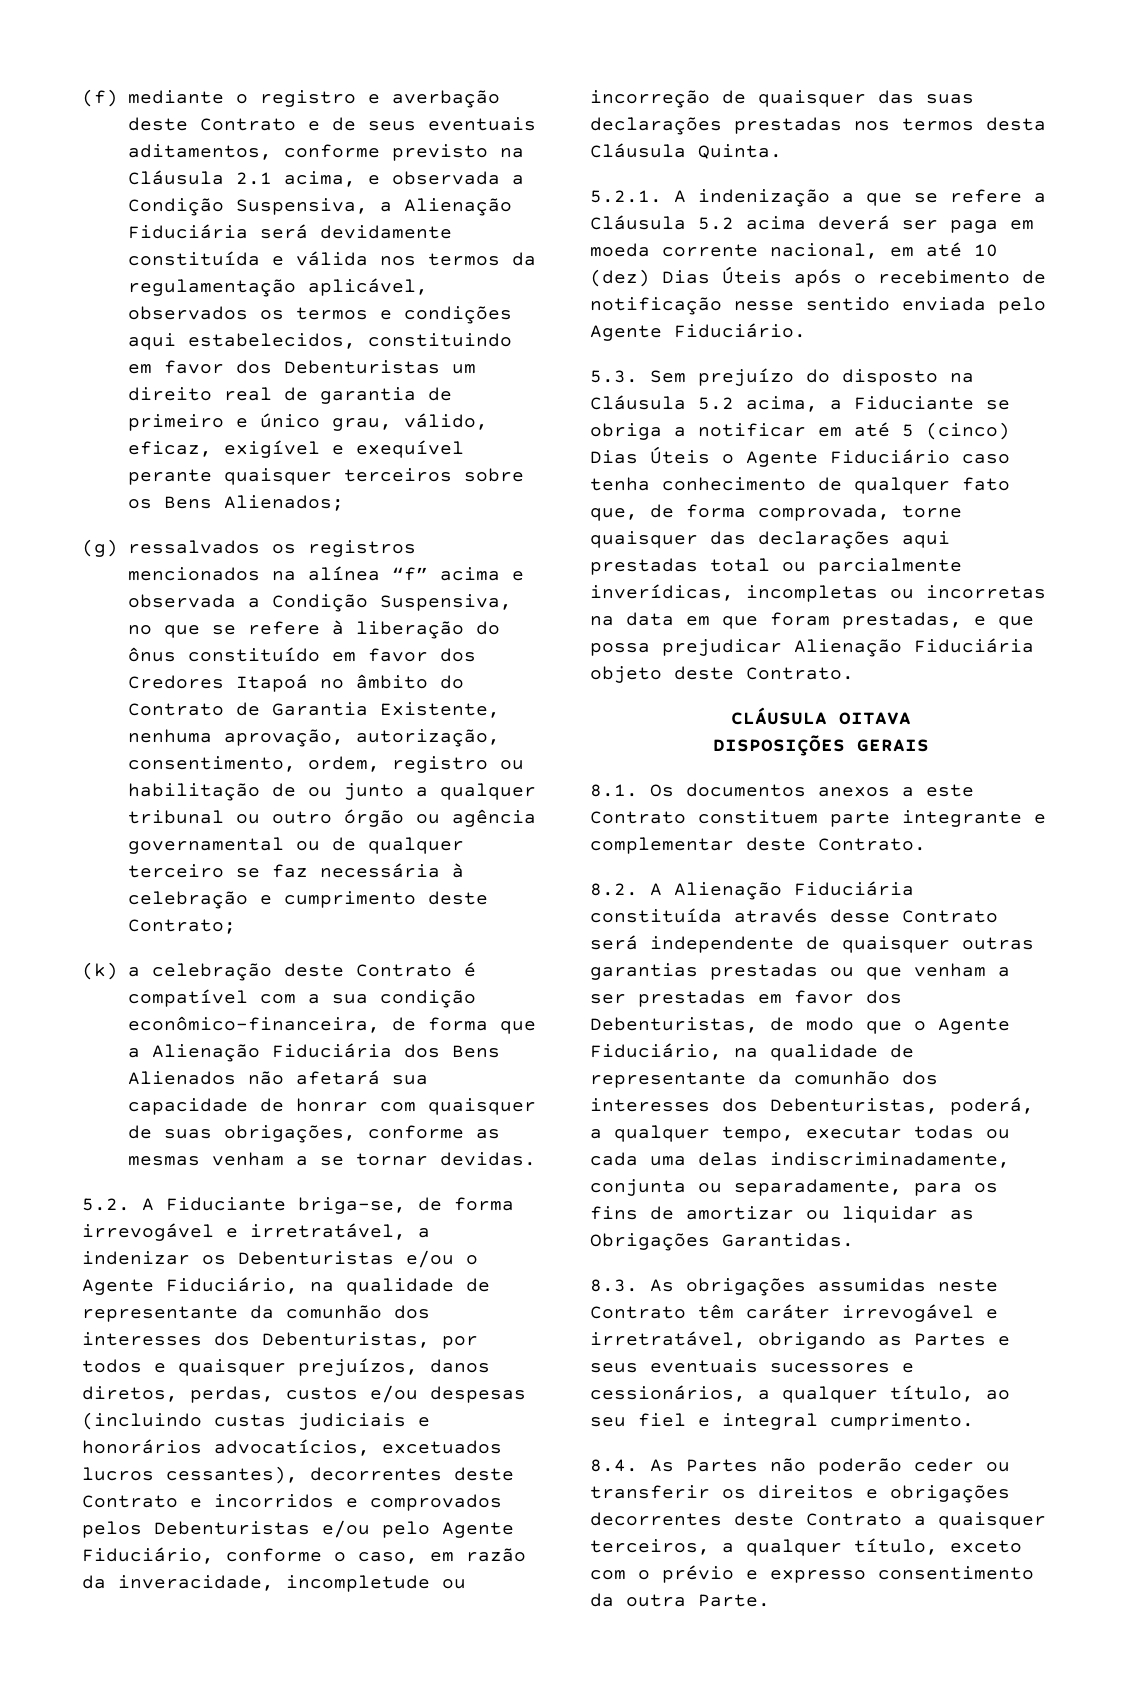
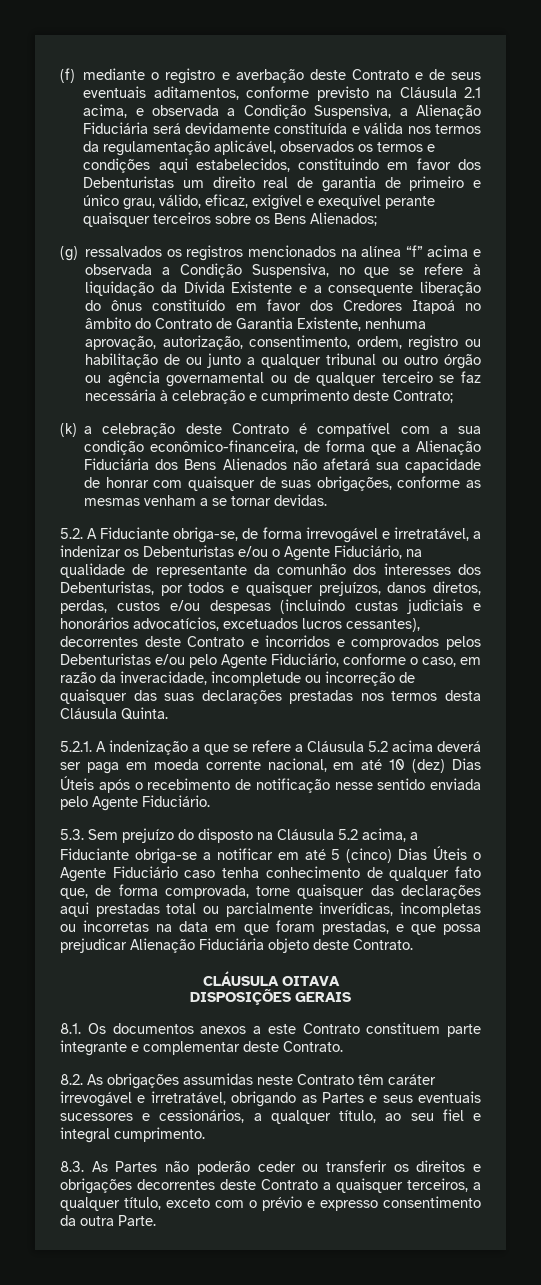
(344, 627) none -> [85,281,414,296] liquidação da Dívida Existente e a consequente
[298,1197,406,1214] briga-se, -> [173,527,239,543] obriga-se,
[986,400,1010,410] [590,423,662,440] se obriga -> [134,848,197,864] obriga-se
[650,881,914,900] [590,908,998,923] [590,935,1034,953] [590,963,1010,980] [590,990,902,1007] [590,1017,1010,1034] [590,1043,914,1061] [590,1071,938,1088] [590,1097,1034,1115] [590,1125,1010,1142] [590,1152,1010,1168] [590,1179,998,1196] [590,1206,974,1223] [590,1233,854,1251] [590,1279,638,1292] A Alienação Fiduciária constituída através desse Contrato será independente de quaisquer outras garantias prestadas ou que venham a ser prestadas em favor dos Debenturistas, de modo que o Agente Fiduciário, na qualidade de representante da comunhão dos interesses dos Debenturistas, poderá, a qualquer tempo, executar todas ou cada uma delas indiscriminadamente, conjunta ou separadamente, para os fins de amortizar ou liquidar as Obrigações Garantidas. // 8.3. -> (83, 1079) none
[590,1459,638,1472] 8.4. -> [60,1161,84,1172] 8.3.

